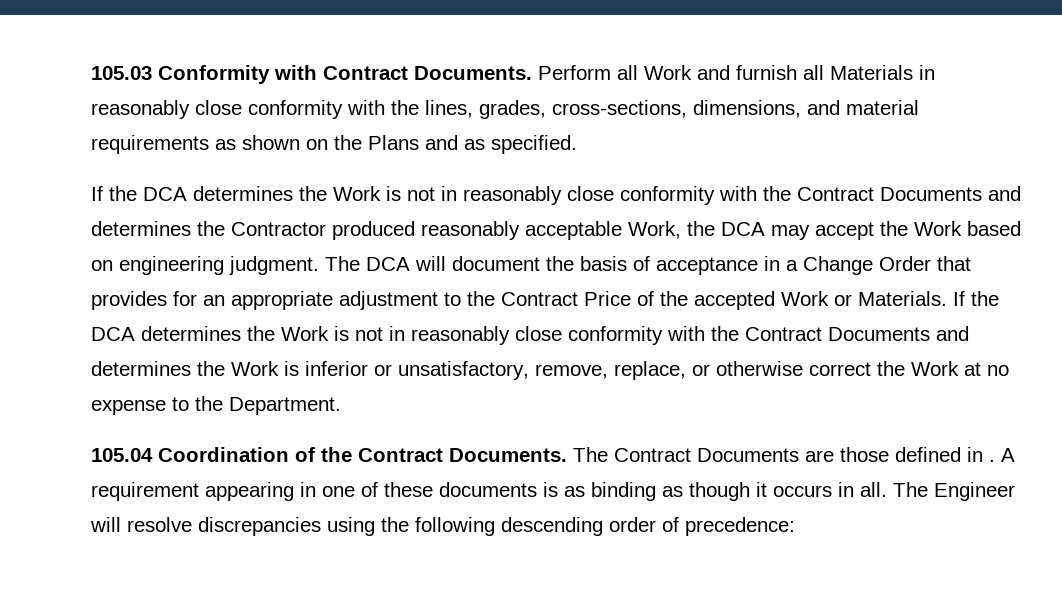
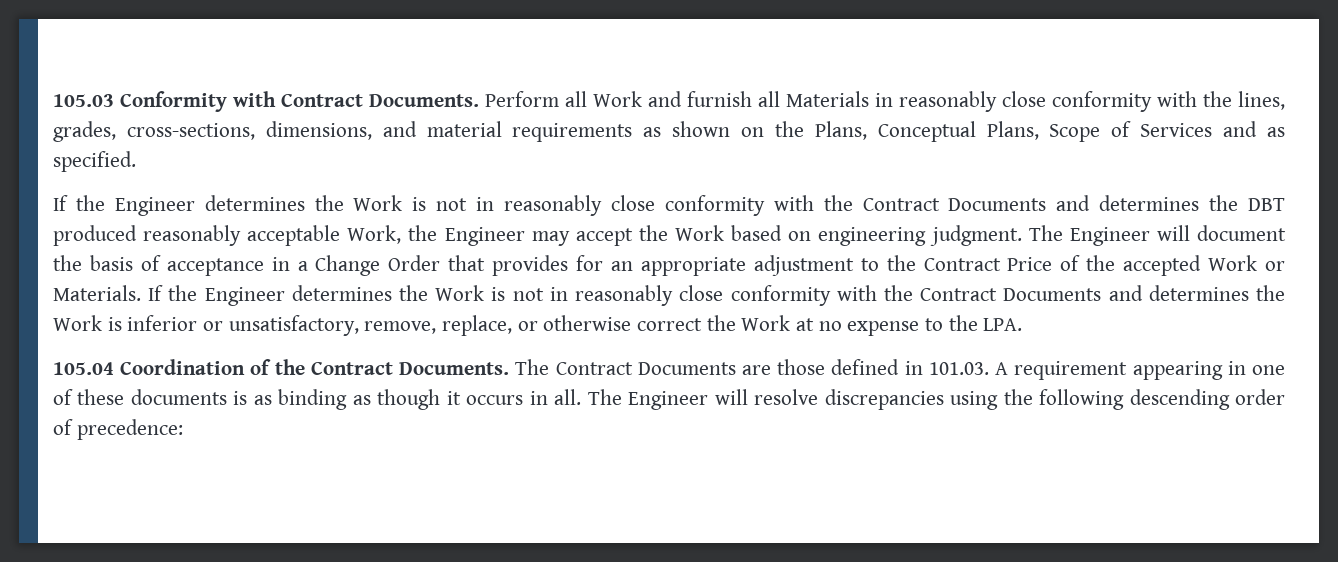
[368,135,419,150] Plans -> [814,121,1213,142] Plans, Conceptual Plans, Scope of Services
[143,187,187,201] DCA -> [114,197,195,216] Engineer
[231,222,326,236] Contractor -> [1248,198,1286,211] DBT
[721,222,765,236] DCA -> [444,227,525,246] Engineer
[366,257,410,271] DCA -> [1069,227,1150,246] Engineer
[91,327,135,341] DCA -> [204,287,285,306] Engineer
[229,397,341,415] Department. -> [983,318,1023,331] LPA.
[989,459,995,462] . -> [928,362,989,375] 101.03.

